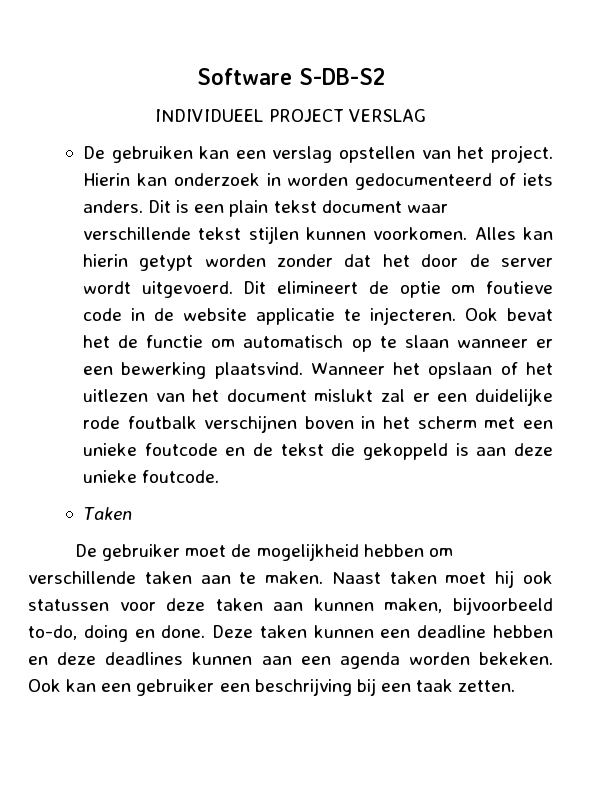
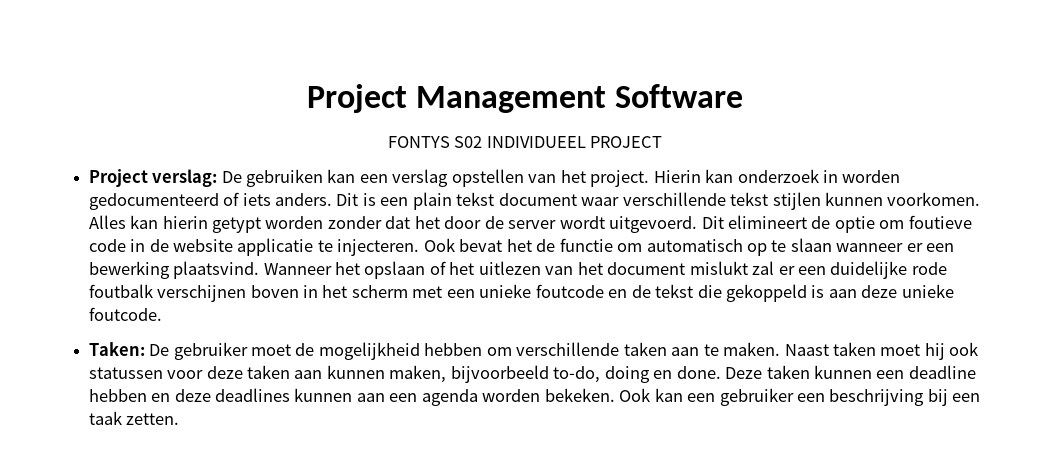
(196, 76) none -> [306,84,606,113] Project Management
[298,68,385,85] S-DB-S2 // -> [387,136,483,148] // FONTYS S02
[348,109,426,122] VERSLAG // -> [88,169,218,187] // Project verslag:
[82,507,132,520] Taken // -> [88,342,145,356] Taken:

